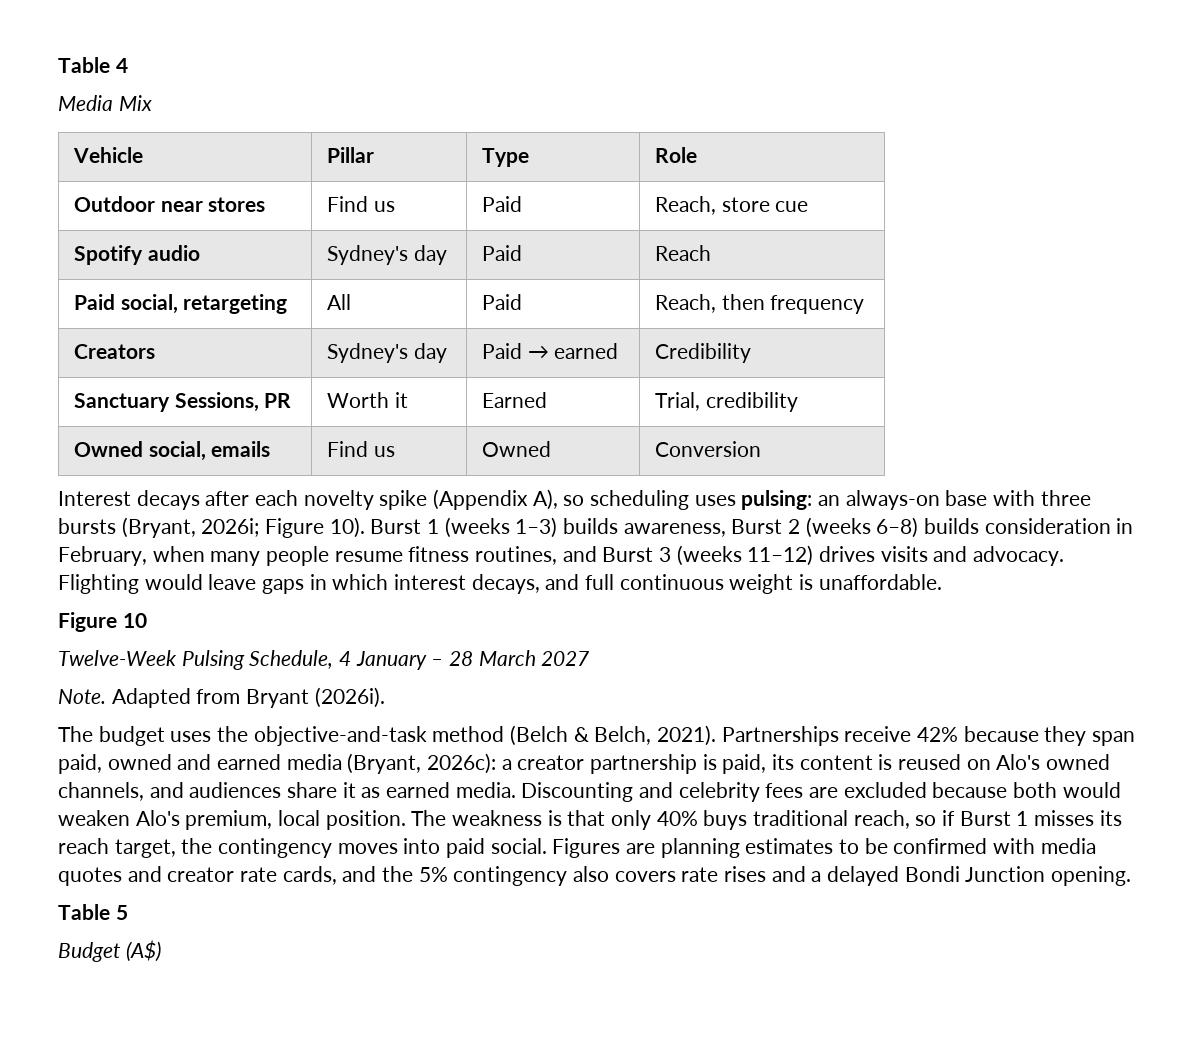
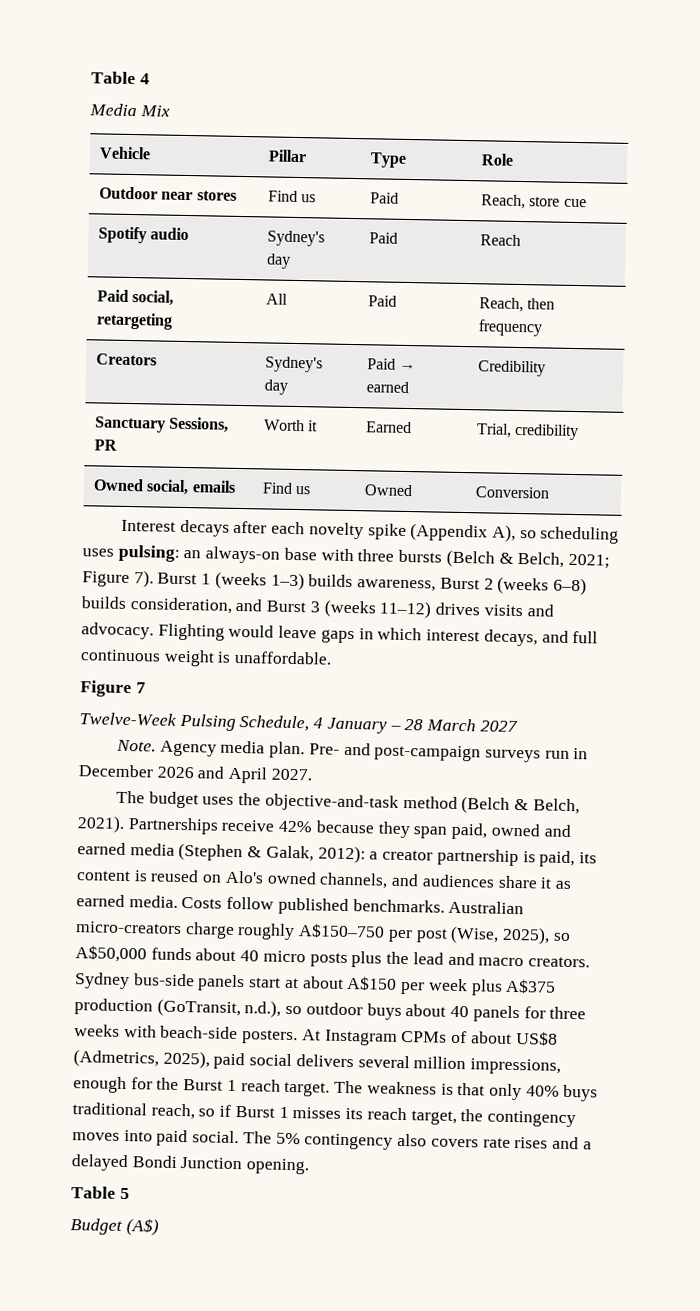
[121,517,365,538] (Bryant, 2026i; Figure 10). -> [445,549,610,569] [82,570,154,588] (Belch & Belch, 2021; Figure 7).
[984,518,1134,534] [58,546,558,566] consideration in February, when many people resume fitness routines, -> [129,597,232,614] consideration,
[122,613,147,628] 10 -> [135,682,146,694] 7
[111,687,385,708] Adapted from Bryant (2026i). -> [159,740,589,763] [78,764,312,784] Agency media plan. Pre- and post-campaign surveys run in December 2026 and April 2027.
[347,753,497,774] (Bryant, 2026c): -> [178,842,366,864] (Stephen & Galak, 2012):
[521,782,1121,802] [58,810,406,830] Discounting and celebrity fees are excluded because both would weaken Alo's premium, local position. -> [181,896,525,916] [75,921,571,945] [75,945,590,968] [74,972,557,996] [74,998,587,1023] [74,1024,558,1046] [73,1049,562,1075] [73,1076,331,1097] Costs follow published benchmarks. Australian micro-creators charge roughly A$150–750 per post (Wise, 2025), so A$50,000 funds about 40 micro posts plus the lead and macro creators. Sydney bus-side panels start at about A$150 per week plus A$375 production (GoTransit, n.d.), so outdoor buys about 40 panels for three weeks with beach-side posters. At Instagram CPMs of about US$8 (Admetrics, 2025), paid social delivers several million impressions, enough for the Burst 1 reach target.
[552,838,1096,858] [58,866,414,886] Figures are planning estimates to be confirmed with media quotes and creator rate cards, and the -> [242,1131,272,1144] The

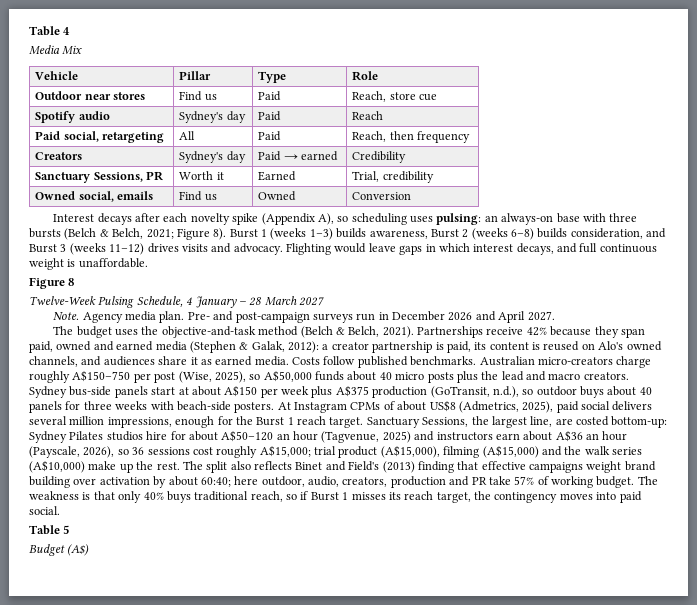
[133,570,154,588] 7). -> [213,228,227,240] 8).
[135,682,146,694] 7 -> [68,278,75,286] 8
(331, 1089) none -> [366,416,668,428] [29,430,628,443] [29,445,642,458] [29,460,656,473] [29,476,635,488] Sanctuary Sessions, the largest line, are costed bottom-up: Sydney Pilates studios hire for about A$50–120 an hour (Tagvenue, 2025) and instructors earn about A$36 an hour (Payscale, 2026), so 36 sessions cost roughly A$15,000; trial product (A$15,000), filming (A$15,000) and the walk series (A$10,000) make up the rest. The split also reflects Binet and Field's (2013) finding that effective campaigns weight brand building over activation by about 60:40; here outdoor, audio, creators, production and PR take 57% of working budget.
[242,1131,592,1150] [71,1154,310,1175] The 5% contingency also covers rate rises and a delayed Bondi Junction opening. -> (60, 510) none

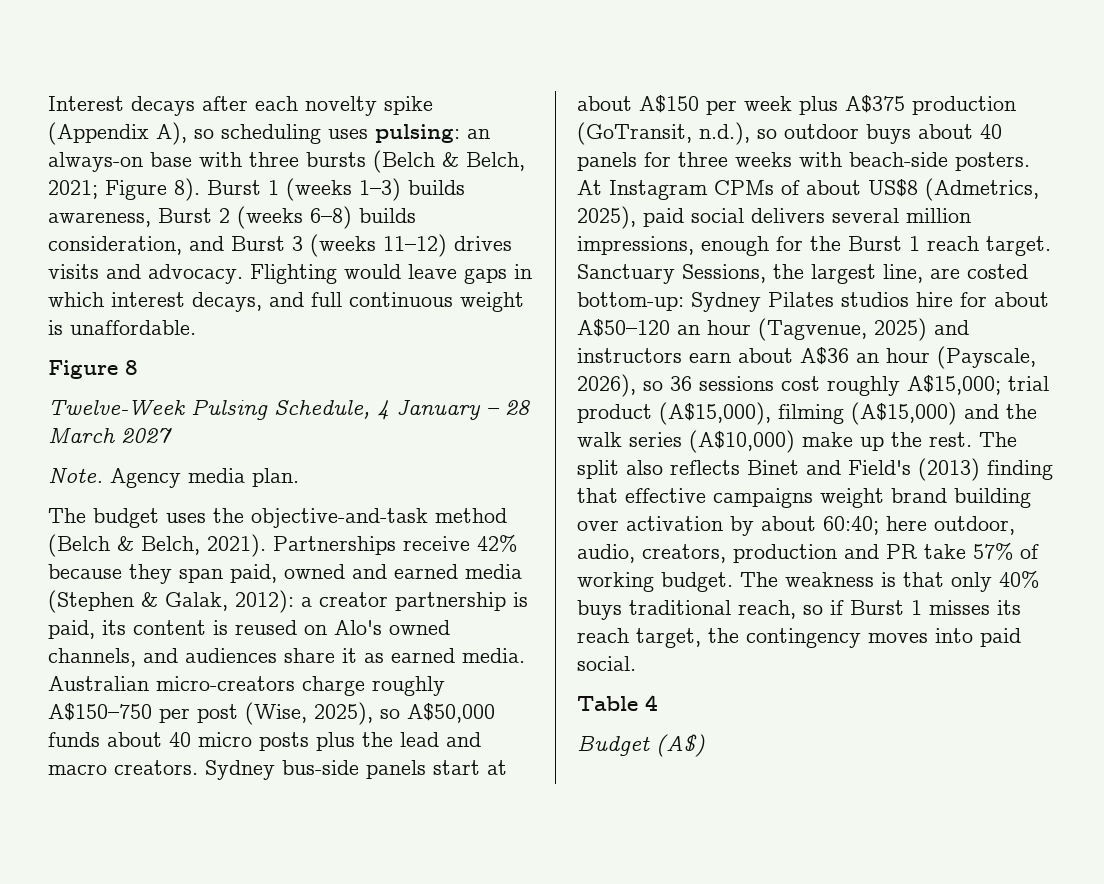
[29,26,71,36] [29,45,83,55] [35,71,79,80] [179,71,212,80] [258,71,287,83] [352,71,379,81] [35,91,145,100] [179,91,217,101] [258,91,282,101] [352,91,437,102] [35,111,110,123] [179,111,246,123] [258,111,282,121] [352,111,384,120] [35,131,164,143] [179,131,196,140] [258,131,282,141] [352,131,470,143] [35,152,83,160] [179,151,246,163] [258,151,338,161] [352,151,407,163] [35,171,163,183] [179,171,224,180] [258,171,297,181] [352,171,434,183] [35,191,153,202] [179,191,217,201] [258,191,297,201] [352,192,412,200] Table 4 // Media Mix // Vehicle | Pillar | Type | Role // Outdoor near stores | Find us | Paid | Reach, store cue // Spotify audio | Sydney's day | Paid | Reach // Paid social, retargeting | All | Paid | Reach, then frequency // Creators | Sydney's day | Paid → earned | Credibility // Sanctuary Sessions, PR | Worth it | Earned | Trial, credibility // Owned social, emails | Find us | Owned | Conversion // -> (48, 103) none
[187,311,555,323] Pre- and post-campaign surveys run in December 2026 and April 2027. -> (299, 477) none
[292,356,477,368] Costs follow published benchmarks. -> (525, 655) none
[63,525,70,534] 5 -> [645,695,658,711] 4

